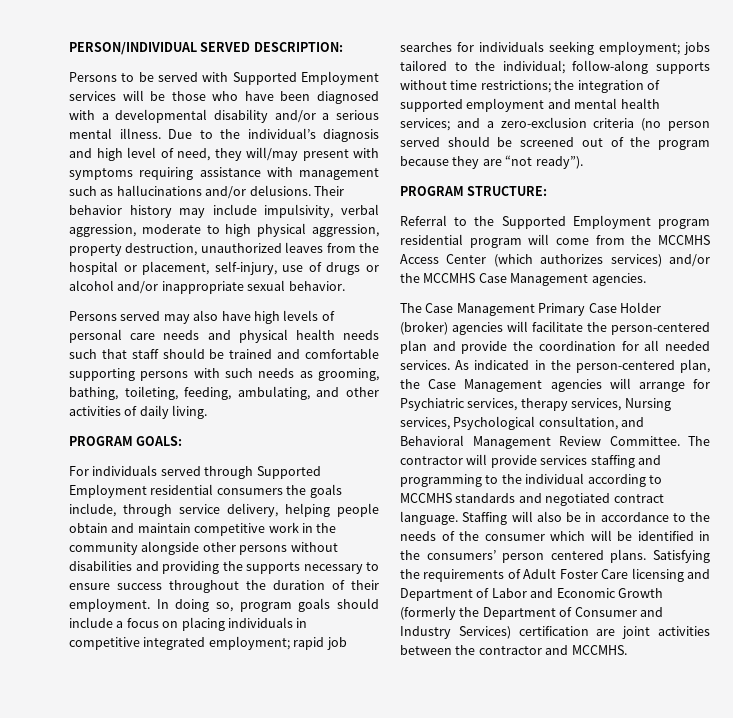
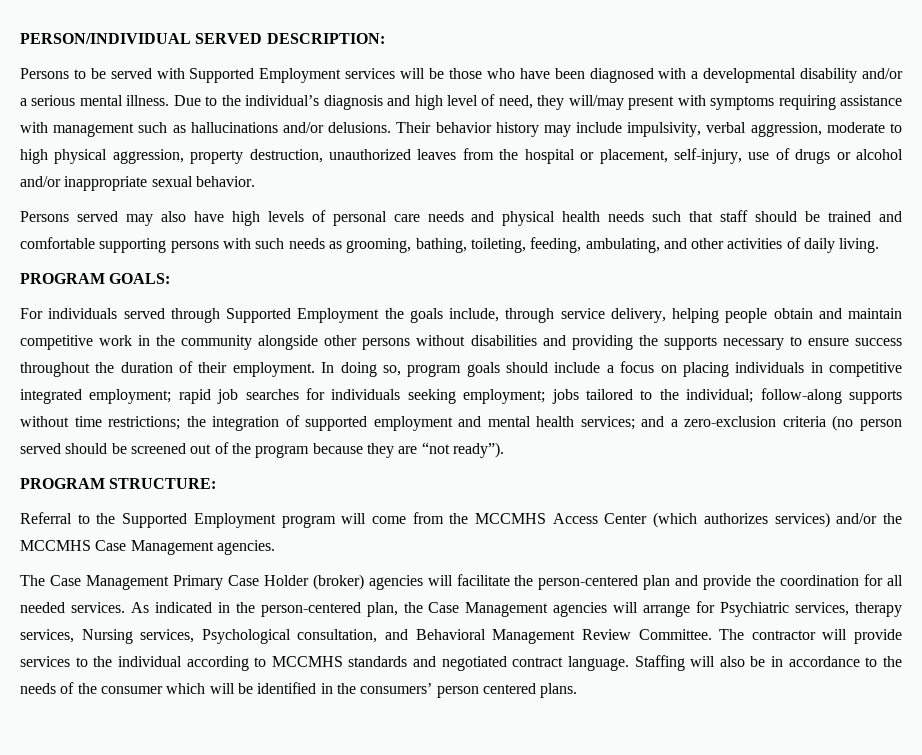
[150,484,283,495] residential consumers -> (380, 315) none
[400,234,522,248] residential program -> (336, 521) none
[590,455,661,468] [400,474,482,487] staffing and programming -> (70, 661) none
[653,550,710,563] [400,568,710,582] [400,588,663,601] [400,606,663,620] [400,626,710,639] [400,645,627,655] Satisfying the requirements of Adult Foster Care licensing and Department of Labor and Economic Growth (formerly the Department of Consumer and Industry Services) certification are joint activities between the contractor and MCCMHS. -> (578, 690) none

